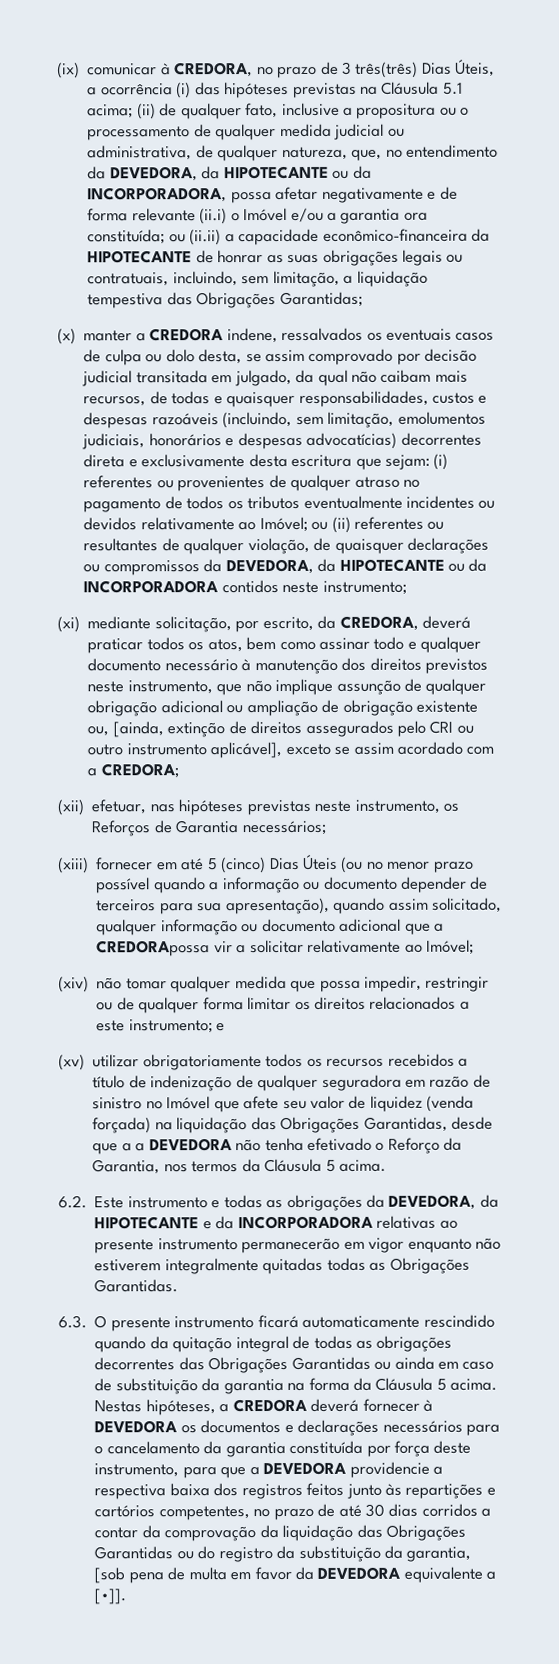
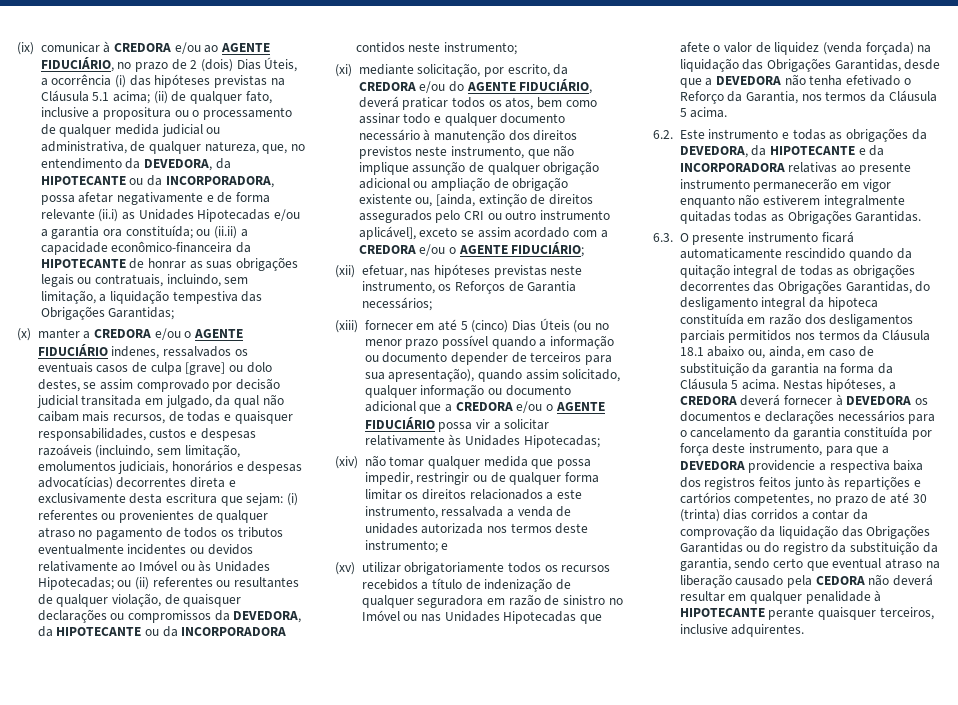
[174,61,419,79] CREDORA, no prazo de 3 três(três) -> [114,42,270,54] [40,57,233,72] CREDORA e/ou ao AGENTE FIDUCIÁRIO, no prazo de 2 (dois)
[230,207,288,222] o Imóvel -> [122,209,271,222] as Unidades Hipotecadas
[226,328,278,344] indene, -> [154,328,243,340] [37,344,160,359] e/ou o AGENTE FIDUCIÁRIO indenes,
(142, 357) none -> [185,362,226,375] [grave]
[198,349,243,365] desta, -> [37,379,80,392] destes,
[259,516,308,533] Imóvel; -> [139,560,270,572] [37,577,114,590] Imóvel ou às Unidades Hipotecadas;
[339,615,419,631] CREDORA, -> [358,79,593,94] CREDORA e/ou do AGENTE FIDUCIÁRIO,
[100,763,179,779] CREDORA; -> [358,242,585,257] CREDORA e/ou o AGENTE FIDUCIÁRIO;
[96,940,211,957] CREDORApossa -> [455,401,605,413] [364,417,473,432] CREDORA e/ou o AGENTE FIDUCIÁRIO possa
[404,939,474,955] ao Imóvel; -> [448,434,600,448] às Unidades Hipotecadas;
(126, 1026) none -> [364,506,572,519] [364,523,589,534] instrumento, ressalvada a venda de unidades autorizada nos termos deste
(211, 1103) none -> [403,611,577,624] ou nas Unidades Hipotecadas
[282,1100,307,1109] seu -> [713,45,721,52] o
[135,1143,146,1152] a -> (713, 82) none
[291,1356,435,1370] Garantidas ou ainda -> [845,281,931,294] [679,297,878,310] [679,313,914,327] [679,329,930,343] [679,346,804,359] Garantidas, do desligamento integral da hipoteca constituída em razão dos desligamentos parciais permitidos nos termos da Cláusula 18.1 abaixo ou, ainda,
(385, 1510) none -> [679,509,720,522] (trinta)
[94,1566,497,1584] [94,1588,127,1605] [sob pena de multa em favor da DEVEDORA equivalente a [•]]. -> [734,558,940,571] [679,574,933,588] [679,590,882,604] [679,607,934,620] [679,624,805,637] sendo certo que eventual atraso na liberação causado pela CEDORA não deverá resultar em qualquer penalidade à HIPOTECANTE perante quaisquer terceiros, inclusive adquirentes.

